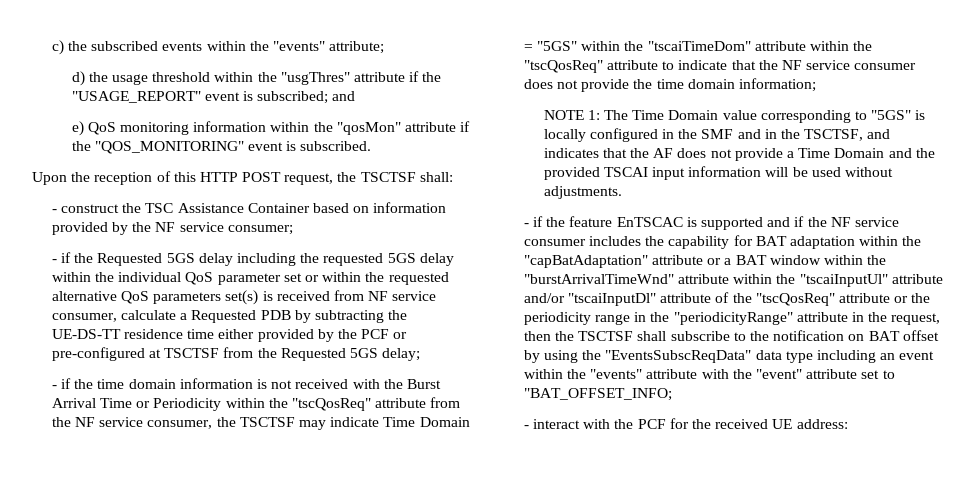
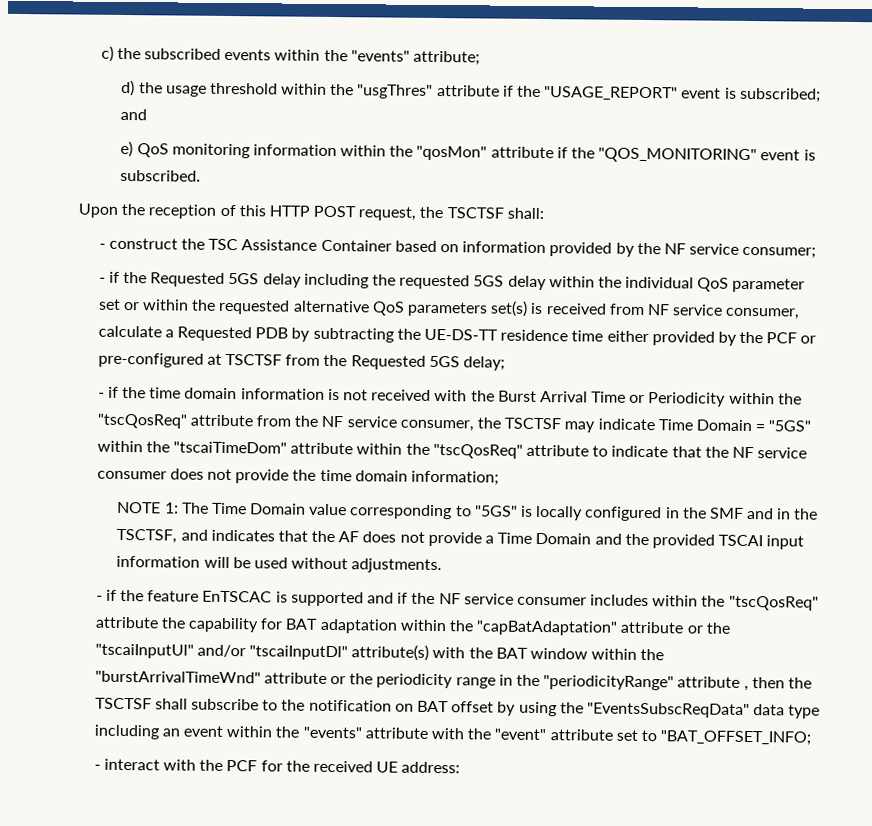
(642, 241) none -> [652,595,819,611] [94,616,159,629] within the "tscQosReq" attribute
[724,258,732,265] a -> [705,622,730,634] [94,643,493,661] the "tscaiInputUl" and/or "tscaiInputDl" attribute(s) with the
[733,274,943,287] [523,292,890,306] within the "tscaiInputUl" attribute and/or "tscaiInputDl" attribute of the "tscQosReq" attribute -> (327, 678) none
[851,312,941,325] in the request, -> [743,685,749,692] ,

